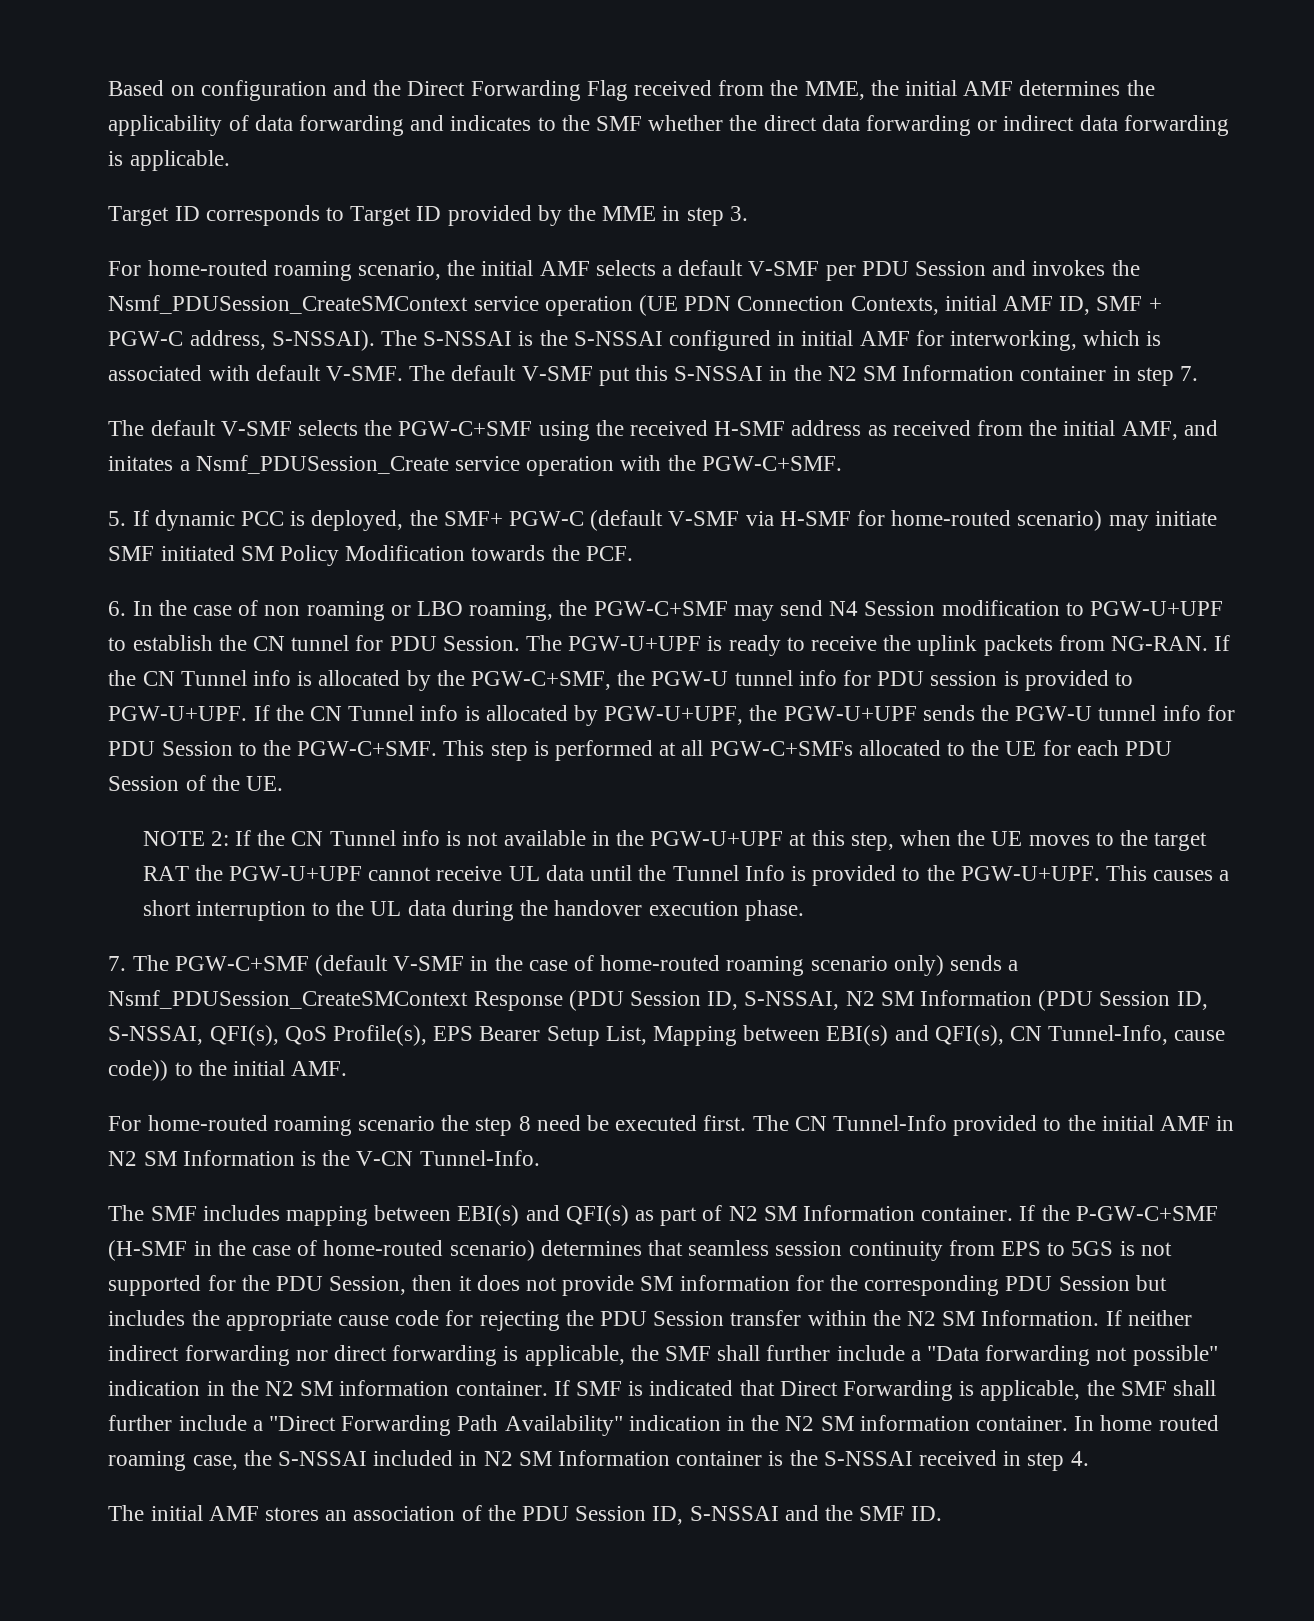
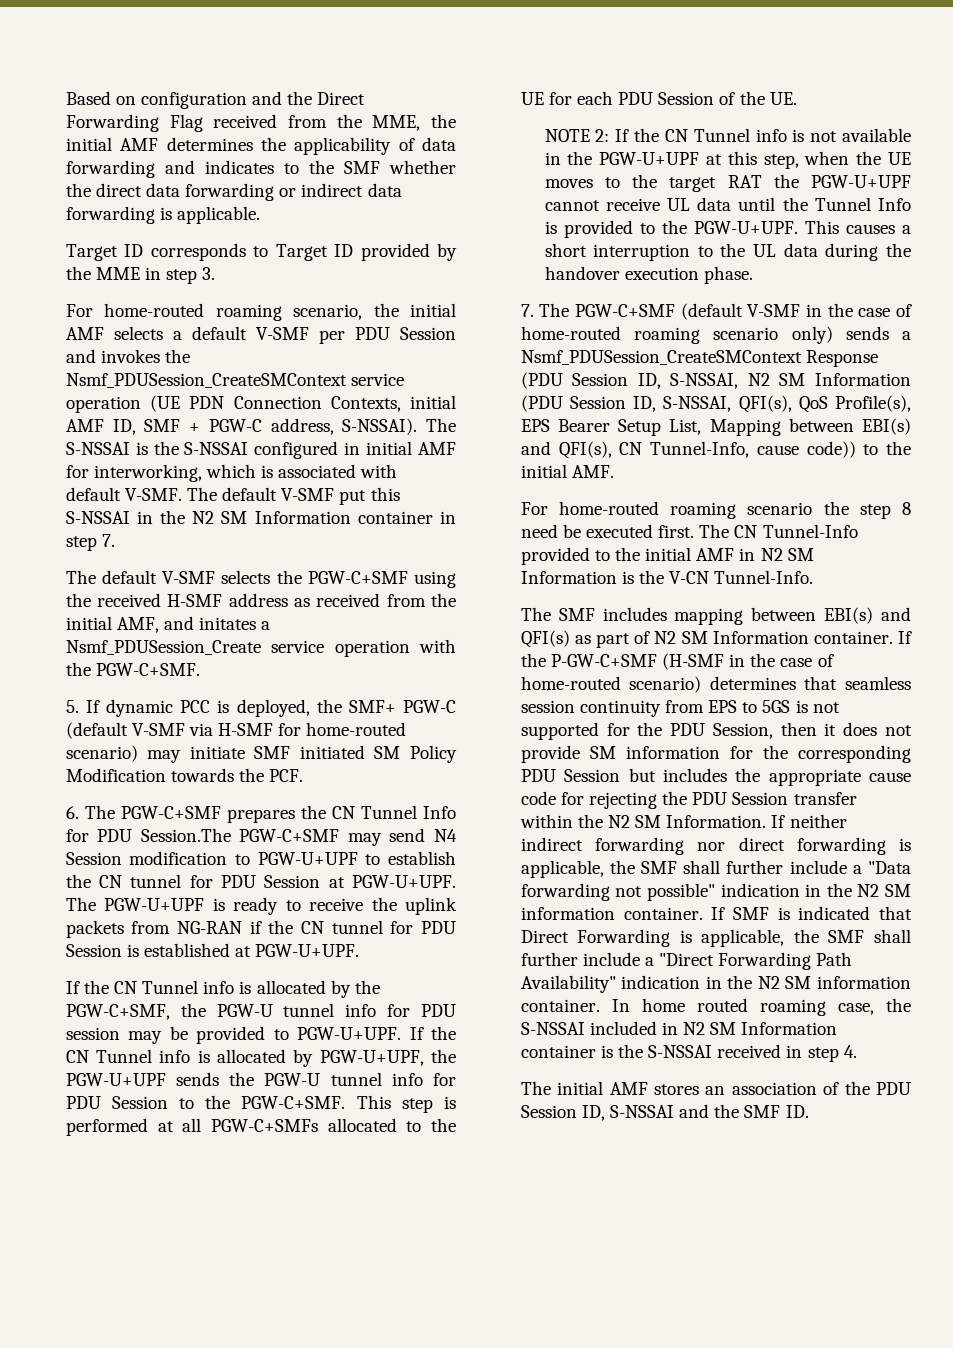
[132,600,588,621] In the case of non roaming or LBO roaming, the -> [84,805,456,823] [65,828,231,842] The PGW-C+SMF prepares the CN Tunnel Info for PDU Session.The
[442,636,520,651] Session. -> [264,875,456,888] Session at PGW-U+UPF.
[1111,636,1209,651] NG-RAN. -> [177,920,456,934] [65,943,360,957] NG-RAN if the CN tunnel for PDU Session is established at PGW-U+UPF. //
[1003,671,1019,686] is -> [128,1026,188,1044] may be

